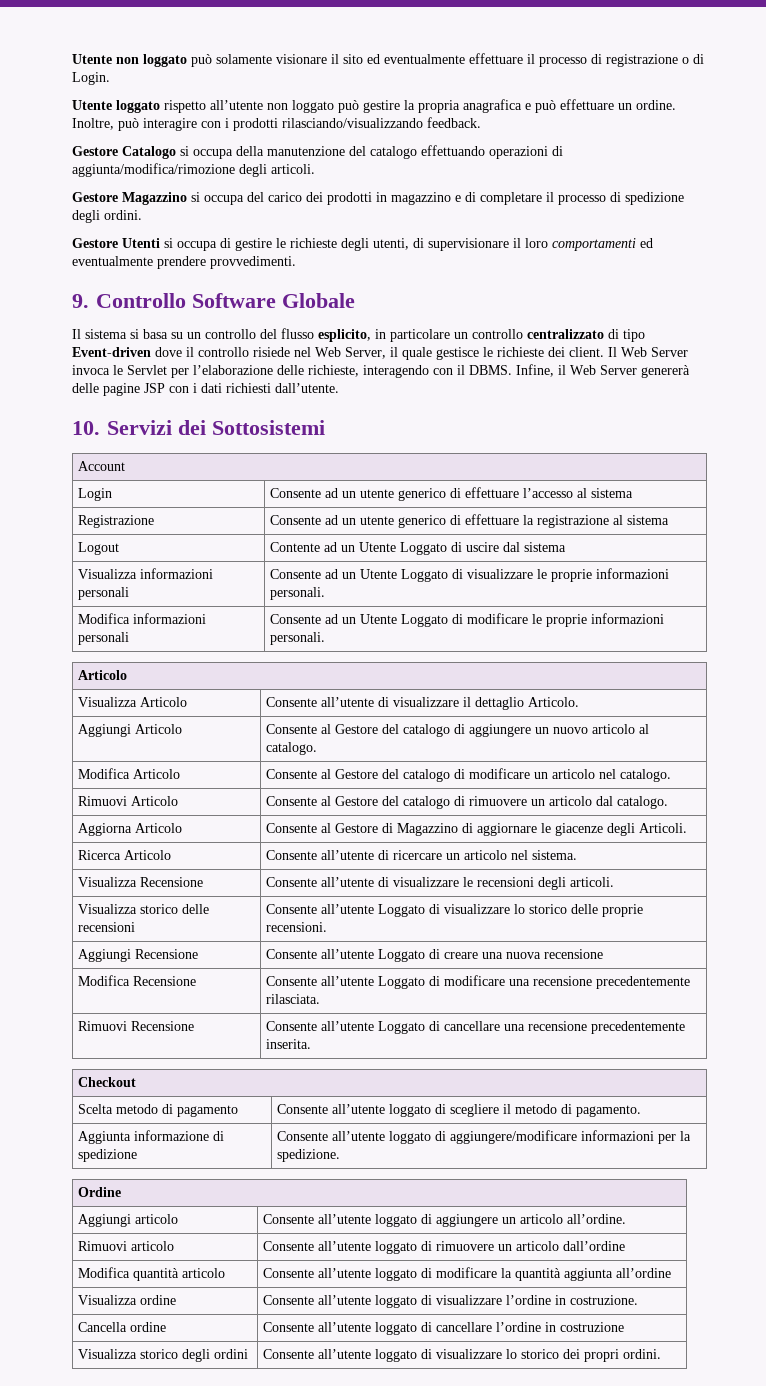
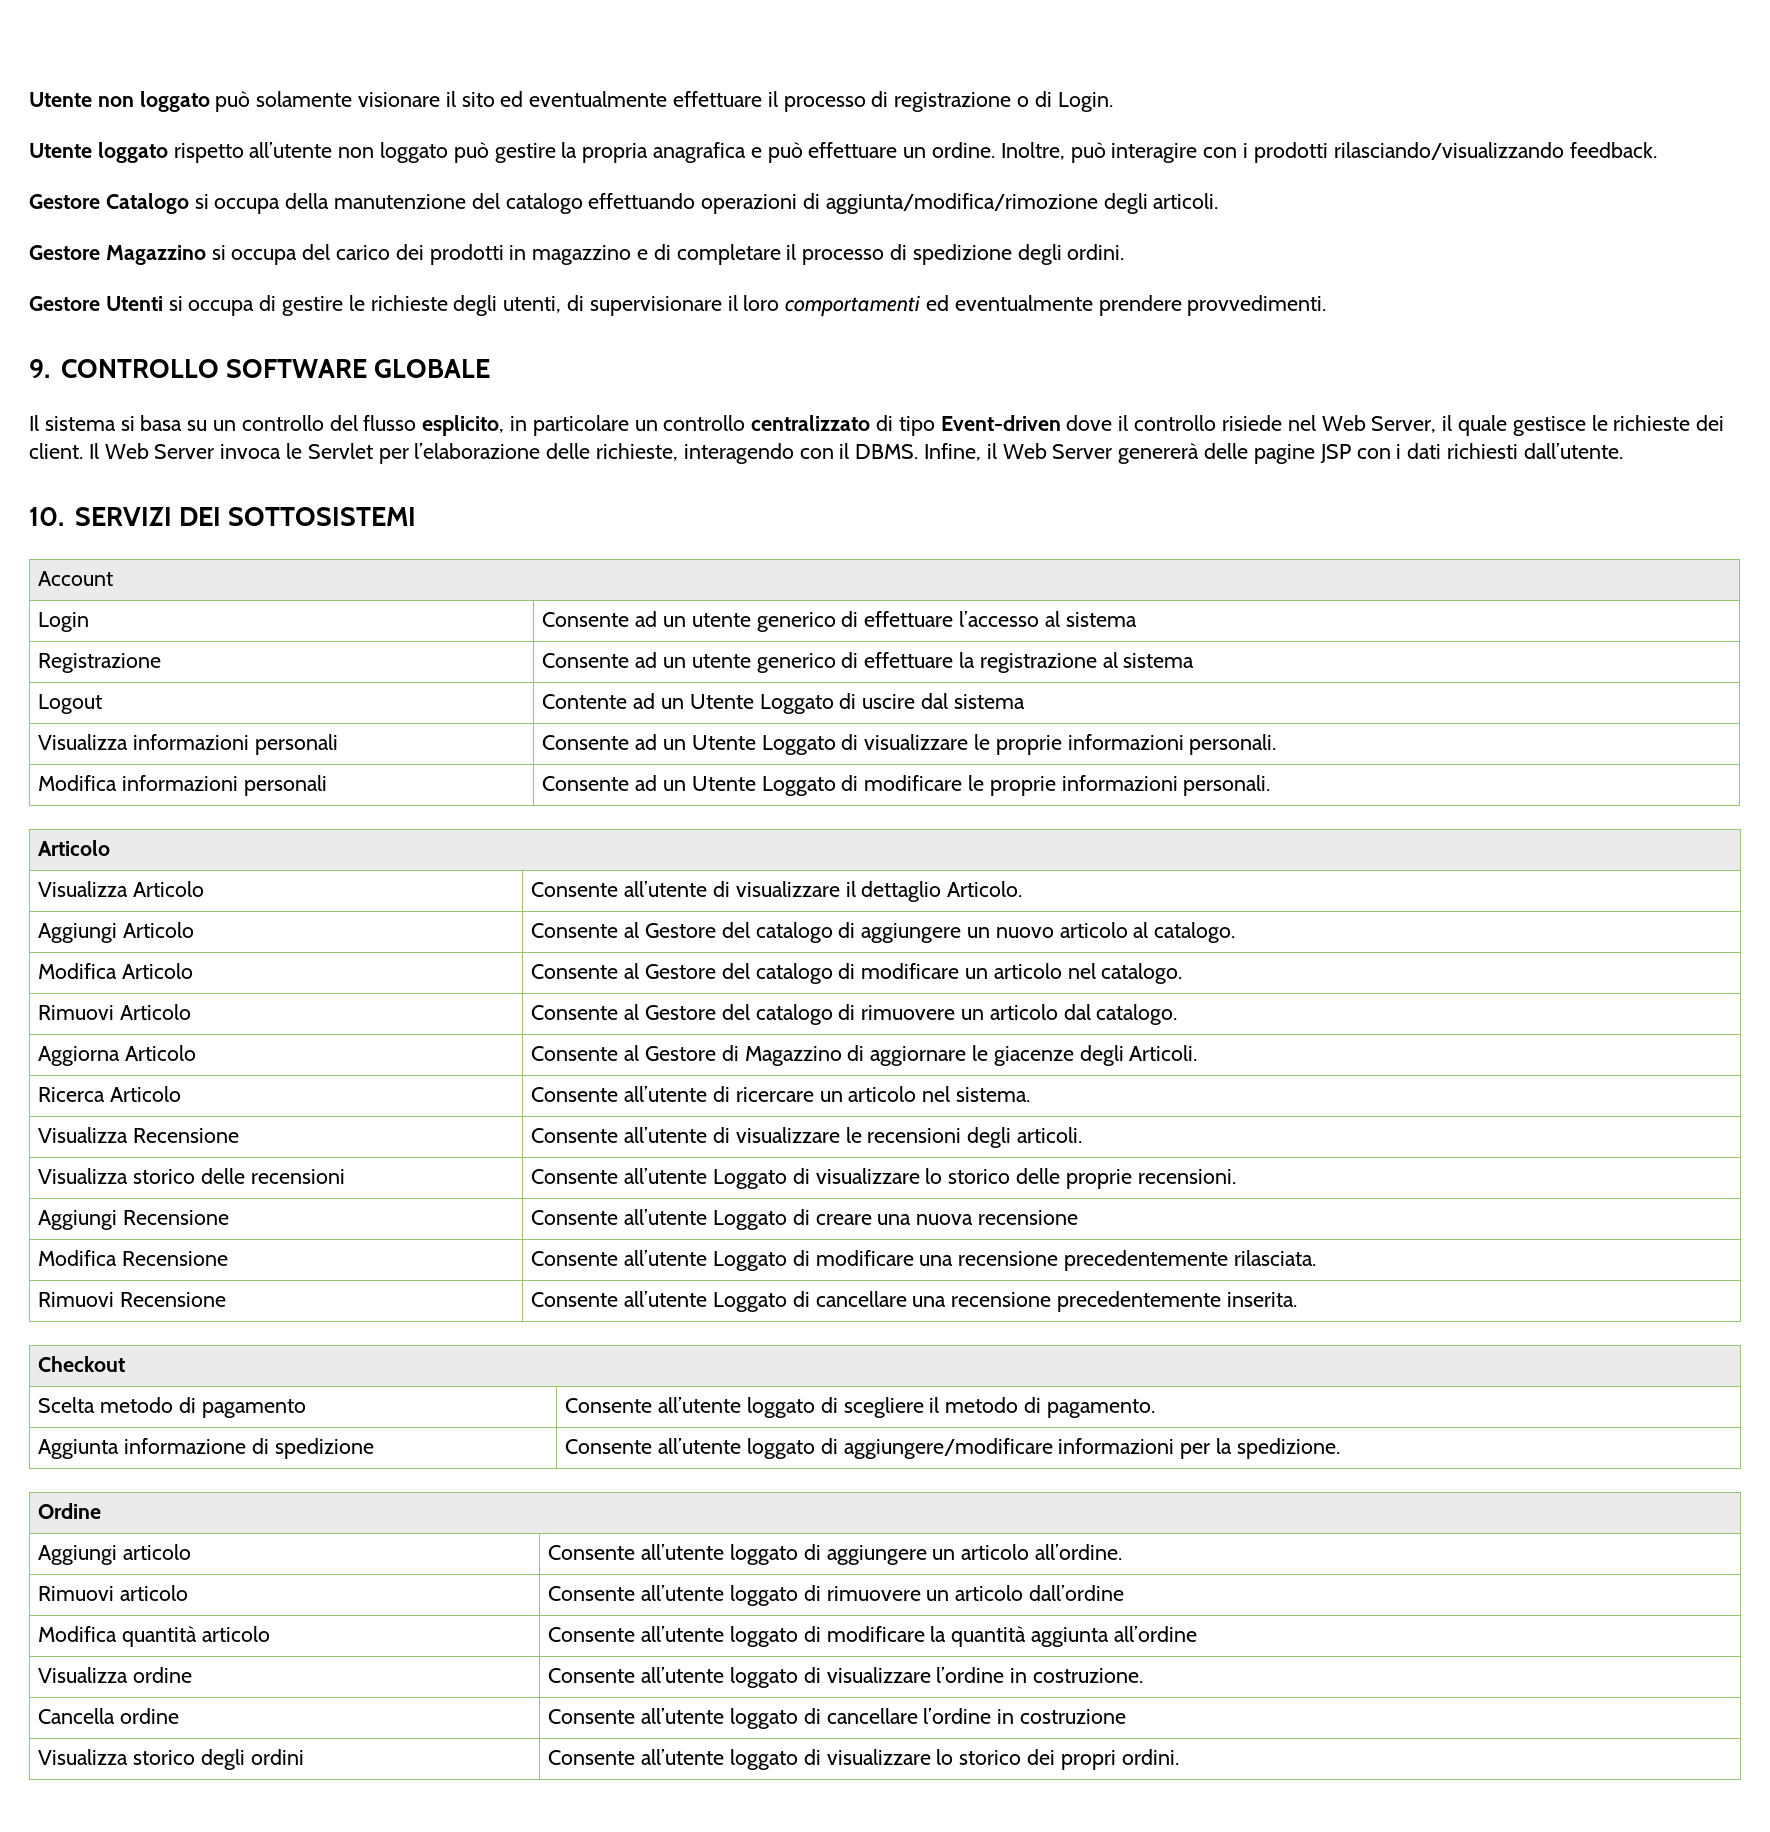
[96,293,355,308] Controllo Software Globale -> [60,359,491,378] CONTROLLO SOFTWARE GLOBALE
[107,420,325,435] Servizi dei Sottosistemi -> [74,507,417,526] SERVIZI DEI SOTTOSISTEMI

